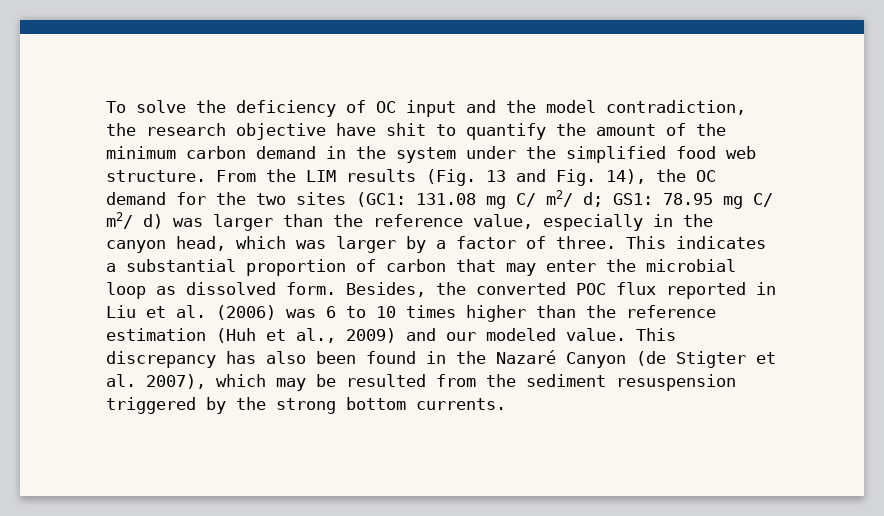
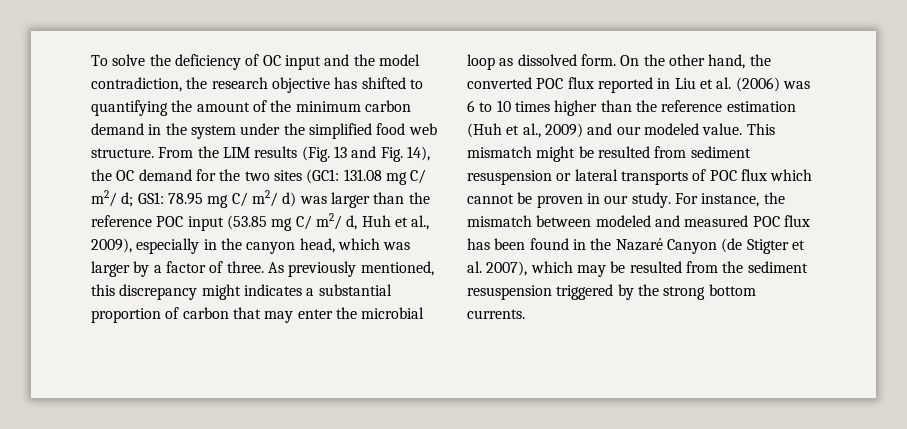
[336,123,546,140] have shit to quantify -> [334,77,423,89] [91,100,168,116] has shifted to quantifying
[473,214,533,229] value, -> [156,213,430,231] [91,238,132,253] POC input (53.85 mg C/ m2/ d, Huh et al., 2009),
[626,236,666,249] This -> [267,261,434,277] [91,284,241,300] As previously mentioned, this discrepancy might
[346,282,426,297] Besides, -> [620,54,746,69] On the other hand,
[106,351,306,368] discrepancy has also -> [467,146,751,162] [467,169,813,185] [467,192,785,208] [467,215,810,227] [467,238,490,250] mismatch might be resulted from sediment resuspension or lateral transports of POC flux which cannot be proven in our study. For instance, the mismatch between modeled and measured POC flux has

